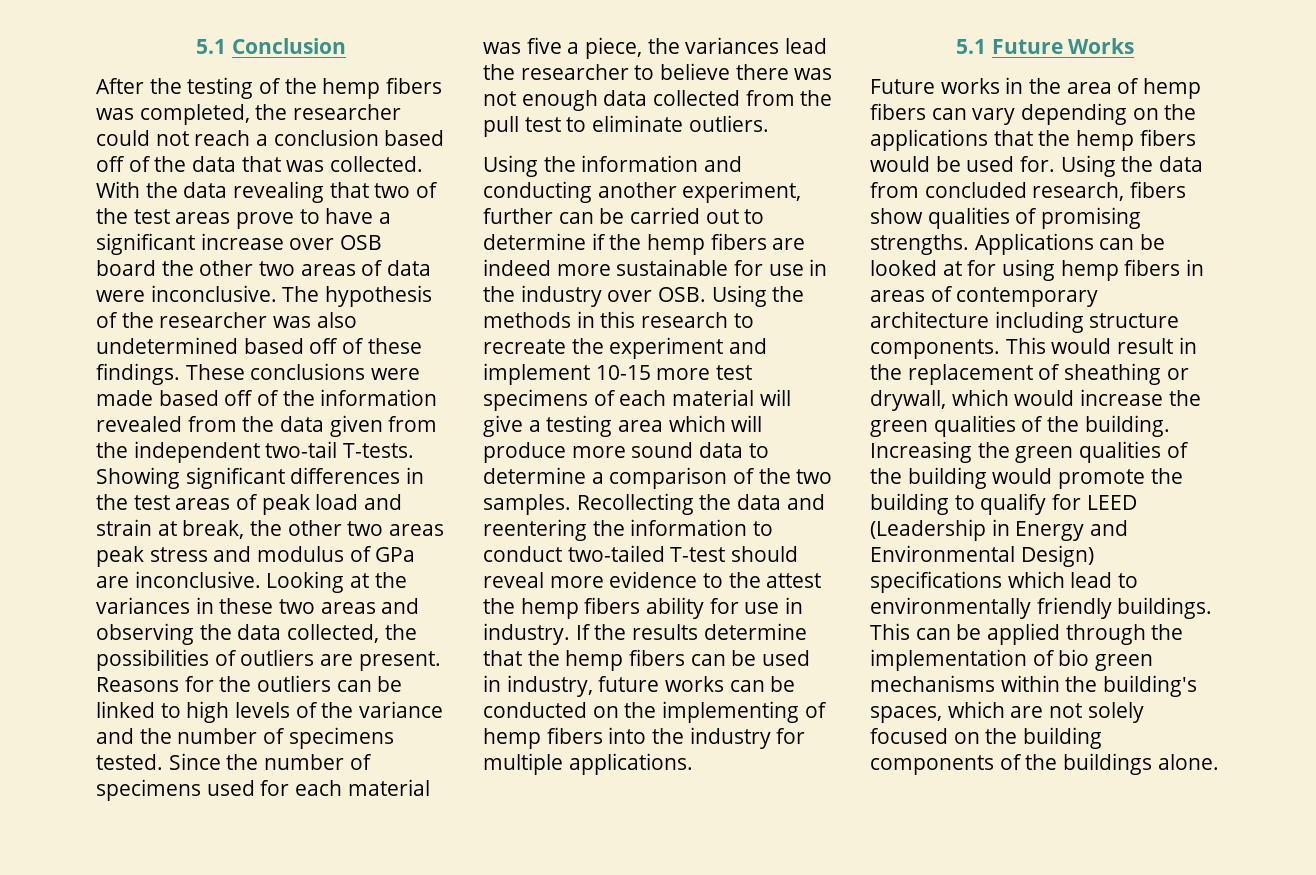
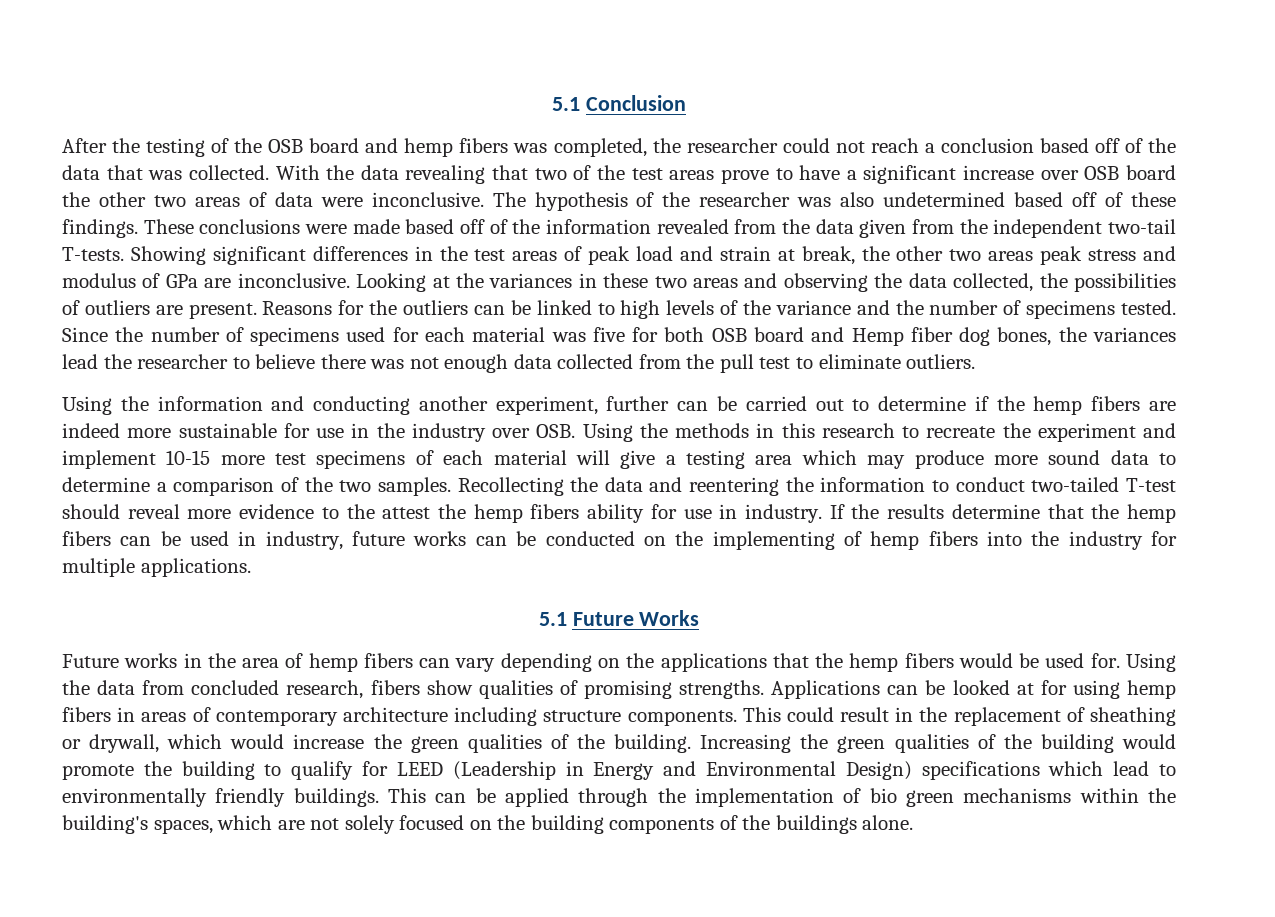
(317, 86) none -> [268,138,399,153] OSB board and
[567,37,643,59] a piece, -> [632,327,1052,346] for both OSB board and Hemp fiber dog bones,
[731,415,763,432] will -> [867,455,906,469] may
[1051,338,1112,354] would -> [786,707,834,722] could

